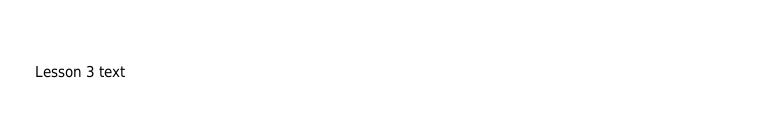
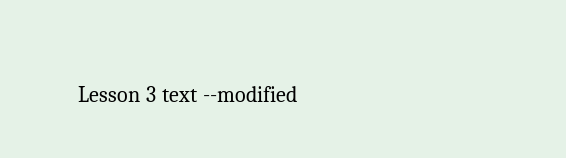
(126, 72) none -> [202,86,297,102] --modified

